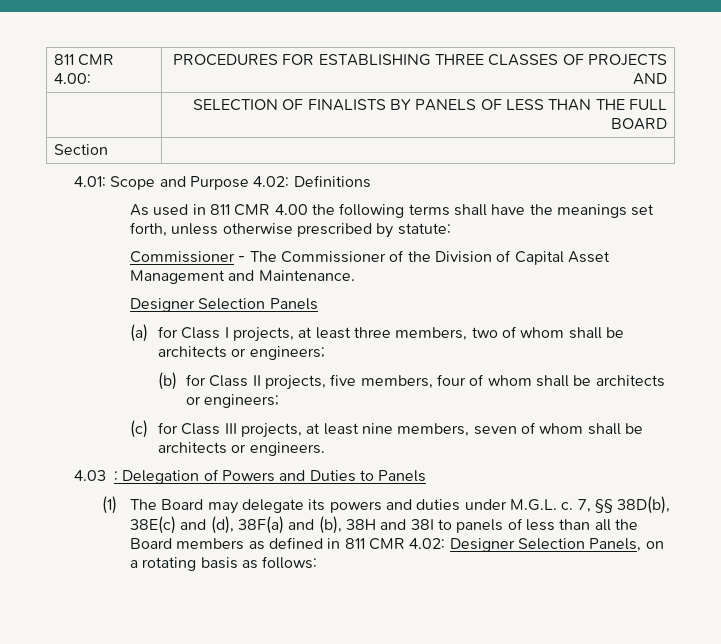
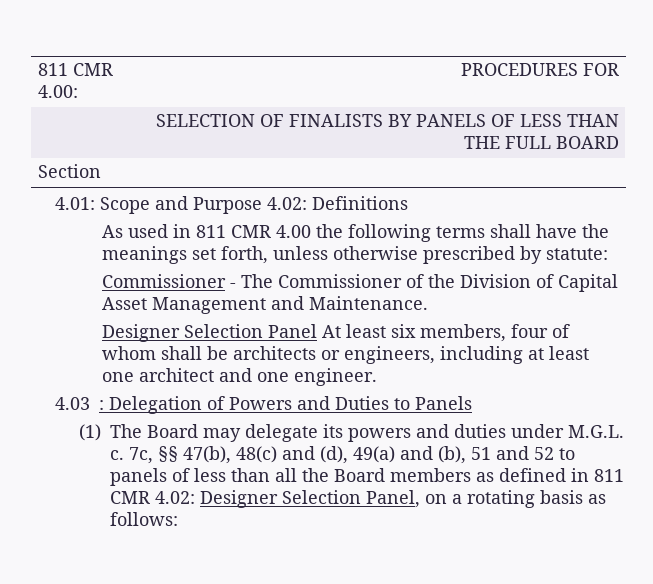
[318,54,667,66] [632,73,667,85] ESTABLISHING THREE CLASSES OF PROJECTS AND -> (619, 69) none
[269,298,318,310] [130,324,624,342] [158,346,325,360] [158,372,357,390] Panels // (a) for Class I projects, at least three members, two of whom shall be architects or engineers; // (b) for Class II projects, five -> [268,324,417,338] Panel At least six
[204,394,280,408] [130,420,643,438] [158,442,325,456] engineers; // (c) for Class III projects, at least nine members, seven of whom shall be architects or engineers. -> [344,346,590,364] [102,368,378,386] engineers, including at least one architect and one engineer.
[577,496,671,514] [130,516,177,534] 7, §§ 38D(b), 38E(c) -> [128,446,277,464] 7c, §§ 47(b), 48(c)
[238,516,285,534] 38F(a) -> [352,446,395,463] 49(a)
[345,519,434,530] 38H and 38I -> [470,446,554,460] 51 and 52
[589,538,642,552] Panels, -> [365,490,420,508] Panel,

